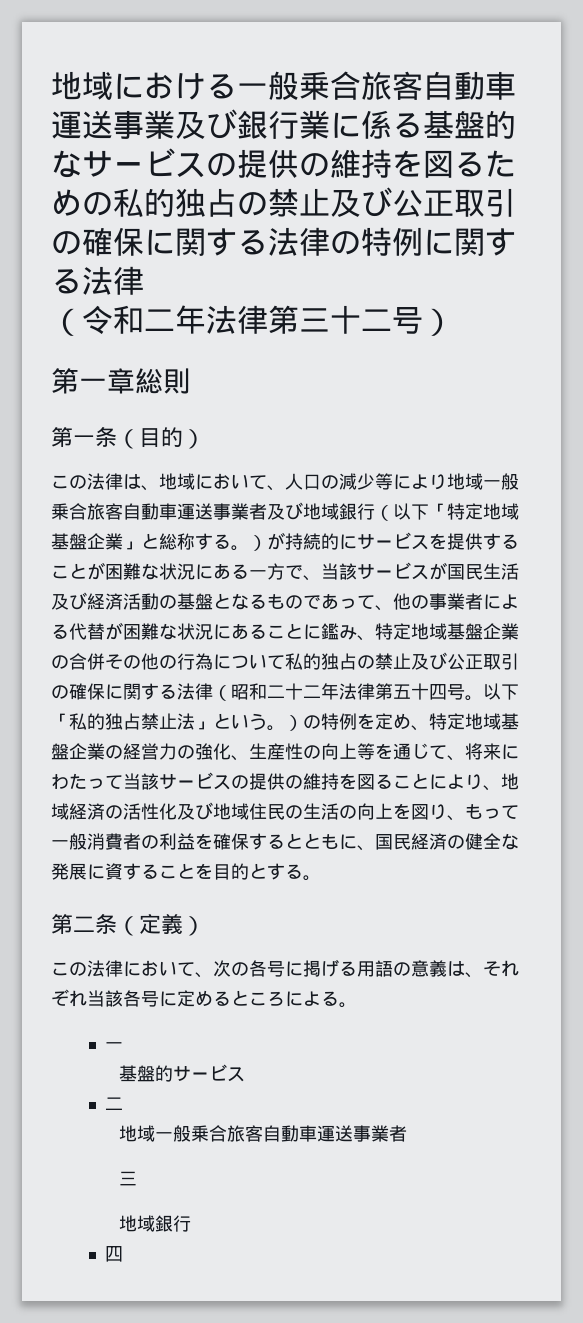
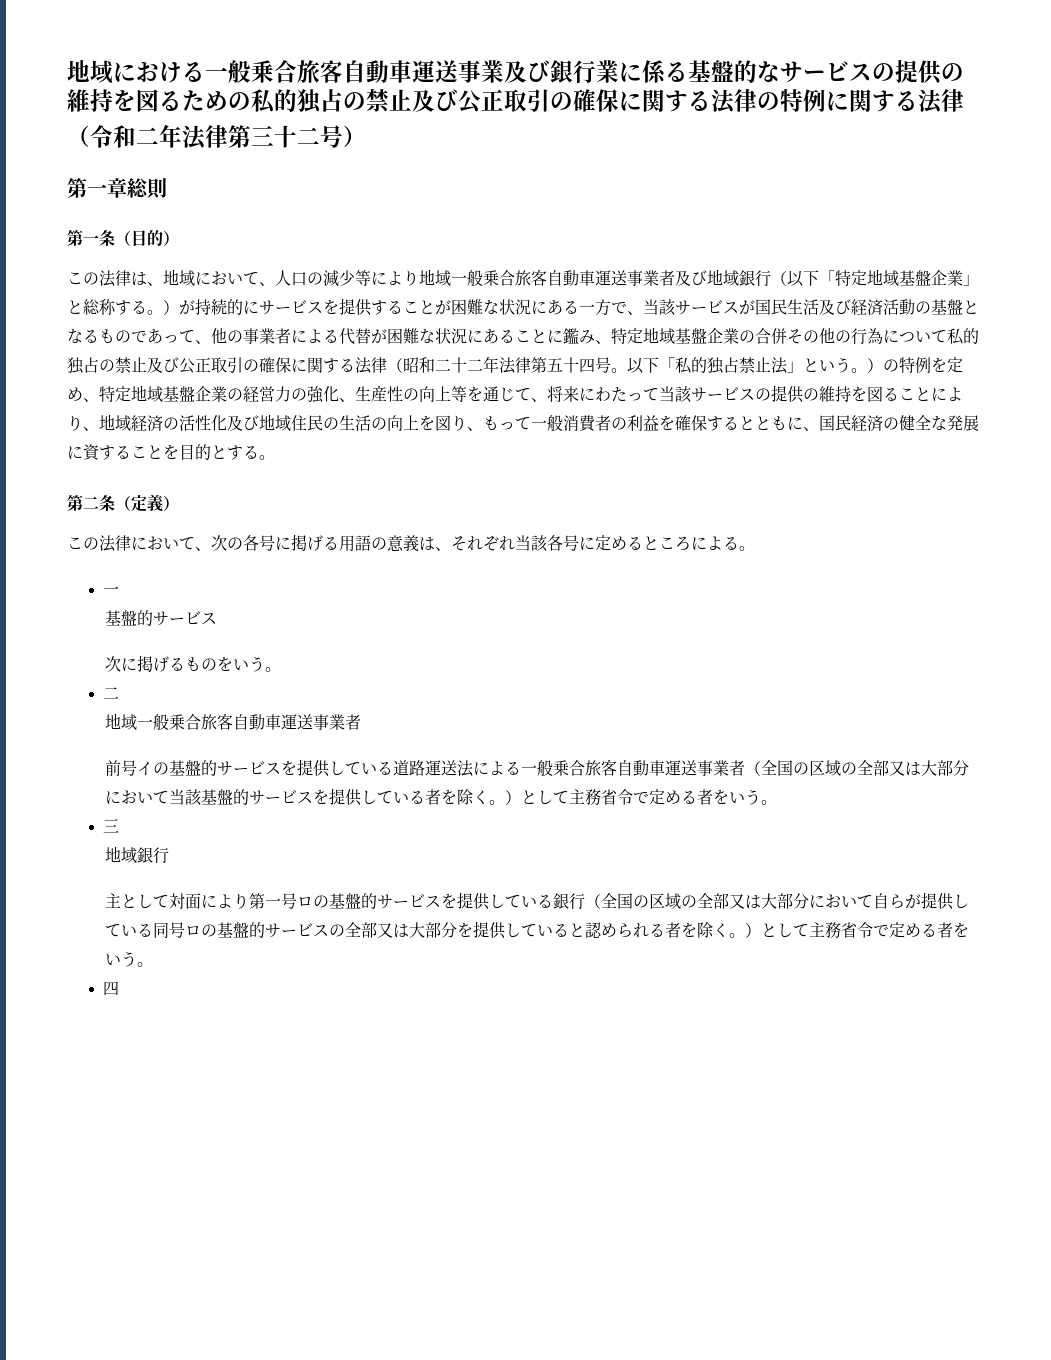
(245, 1074) none -> [104,655,281,672] // 次に掲げるものをいう。
[118,1171,137,1186] [118,1215,191,1232] 三 // 地域銀行 -> [104,759,969,777] [104,788,777,806] [103,818,120,833] [104,846,169,864] [104,892,969,910] [104,921,969,939] [104,951,153,967] 前号イの基盤的サービスを提供している道路運送法による一般乗合旅客自動車運送事業者（全国の区域の全部又は大部分において当該基盤的サービスを提供している者を除く。）として主務省令で定める者をいう。 // 三 // 地域銀行 // 主として対面により第一号ロの基盤的サービスを提供している銀行（全国の区域の全部又は大部分において自らが提供している同号ロの基盤的サービスの全部又は大部分を提供していると認められる者を除く。）として主務省令で定める者をいう。

